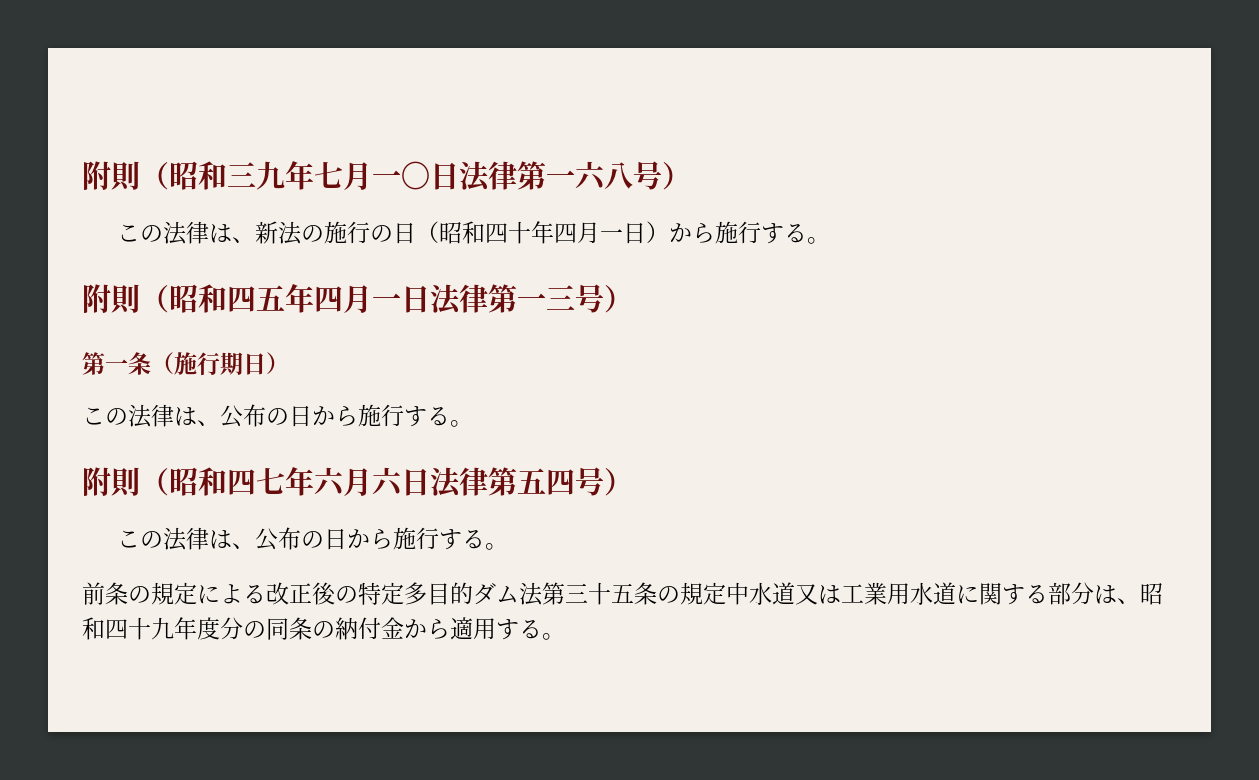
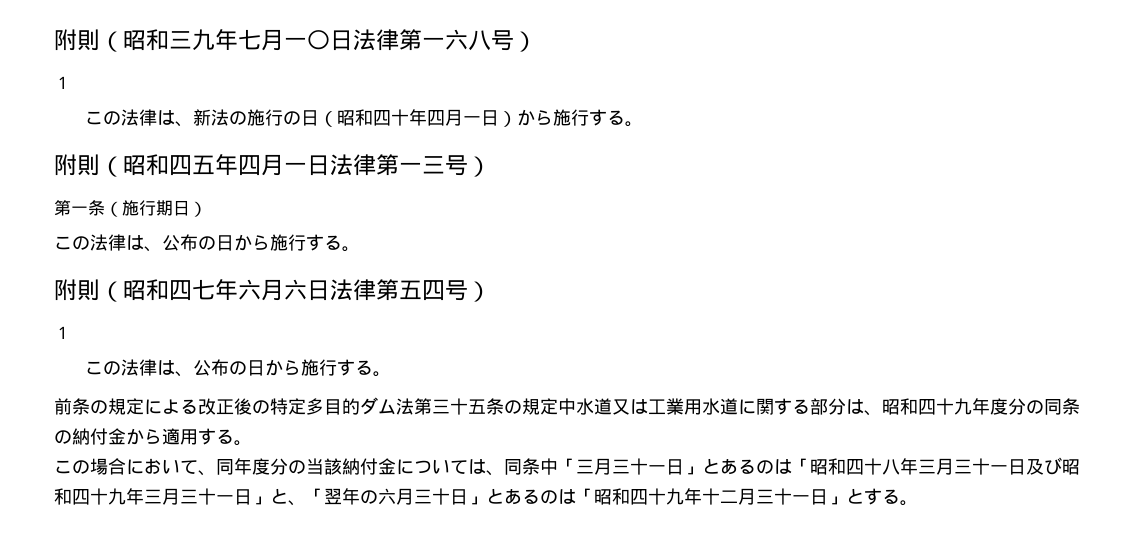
(691, 176) none -> [54,76,71,89] // １
(633, 482) none -> [54,326,71,339] // １
(565, 636) none -> [54,457,1080,476] [54,488,918,506] // この場合において、同年度分の当該納付金については、同条中「三月三十一日」とあるのは「昭和四十八年三月三十一日及び昭和四十九年三月三十一日」と、「翌年の六月三十日」とあるのは「昭和四十九年十二月三十一日」とする。

